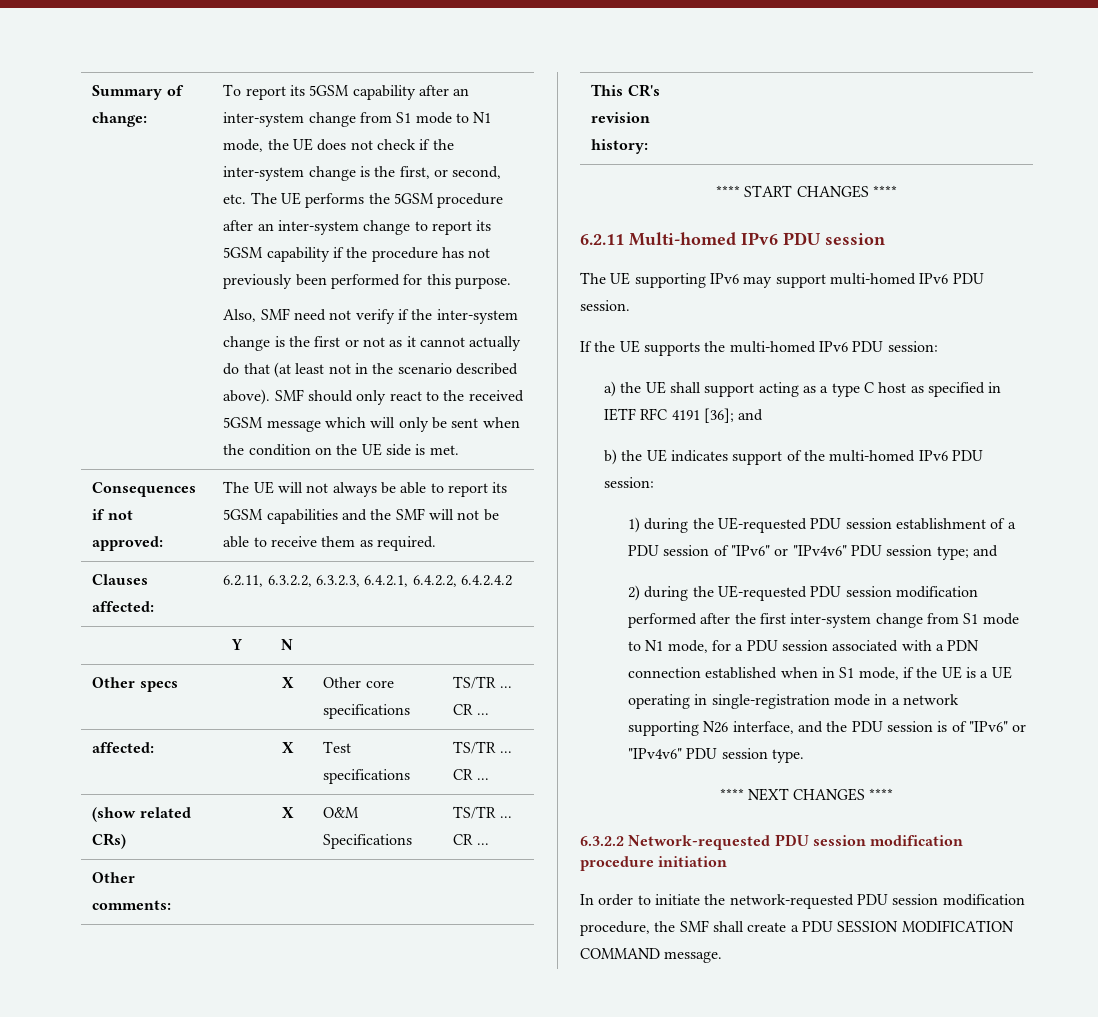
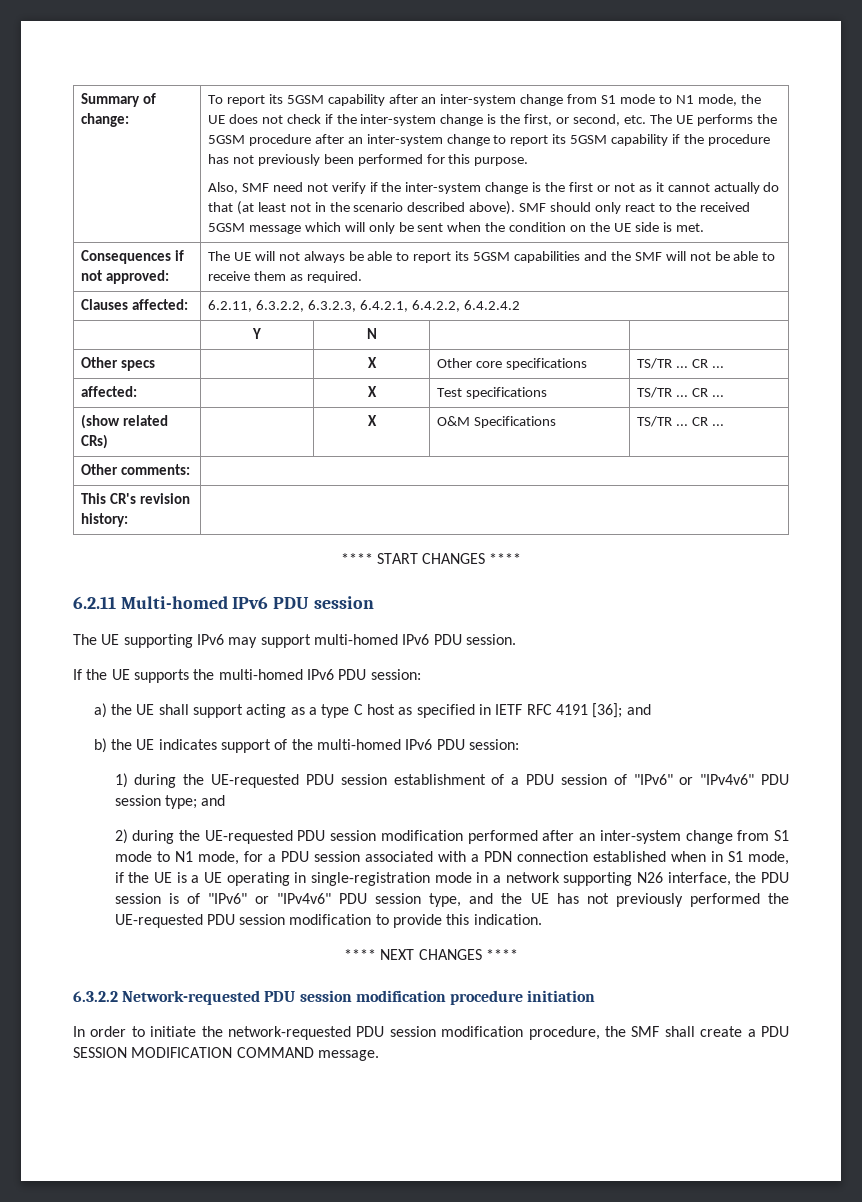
[734,613,787,624] the first -> [579,833,596,841] an
[798,721,824,733] and -> (731, 879) none
[772,749,805,763] type. -> [429,893,789,907] [114,914,542,928] type, and the UE has not previously performed the UE-requested PDU session modification to provide this indication.

